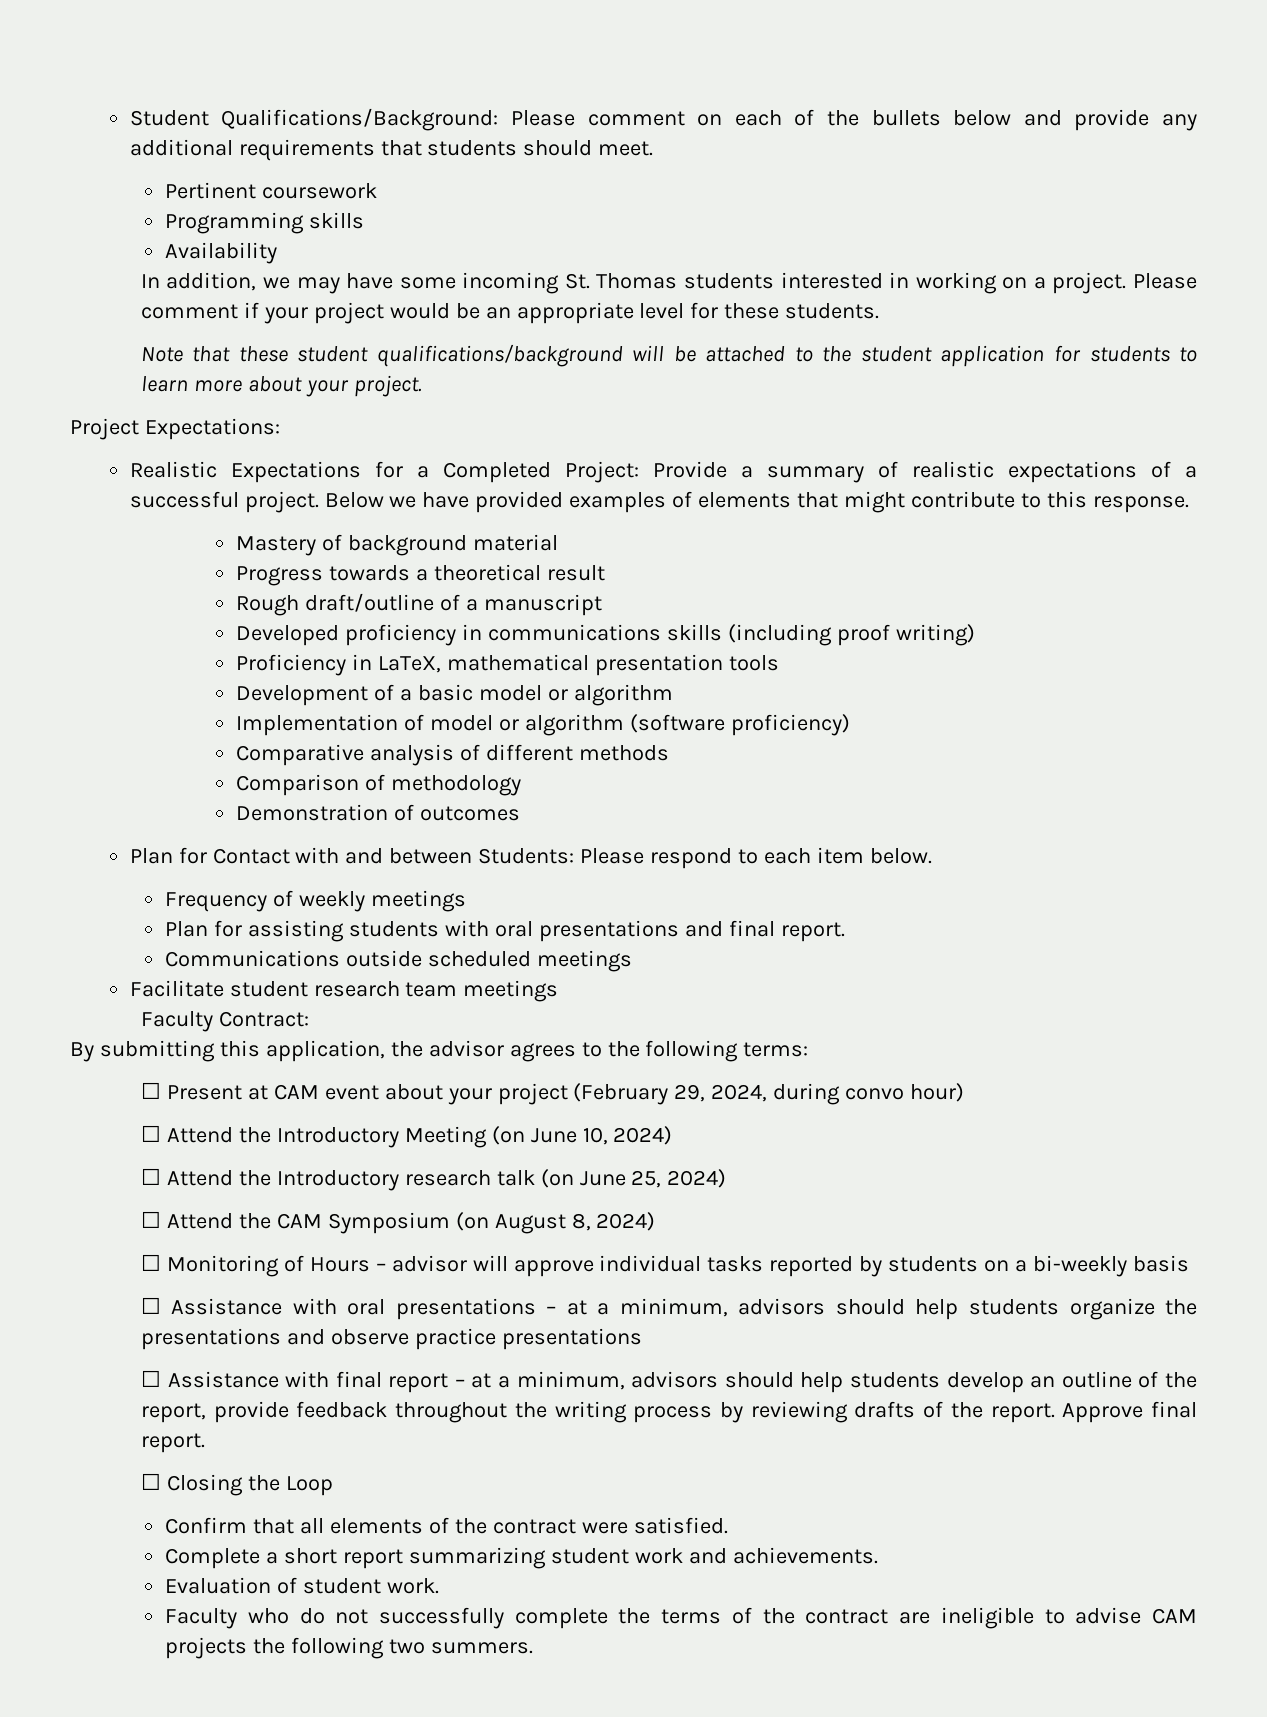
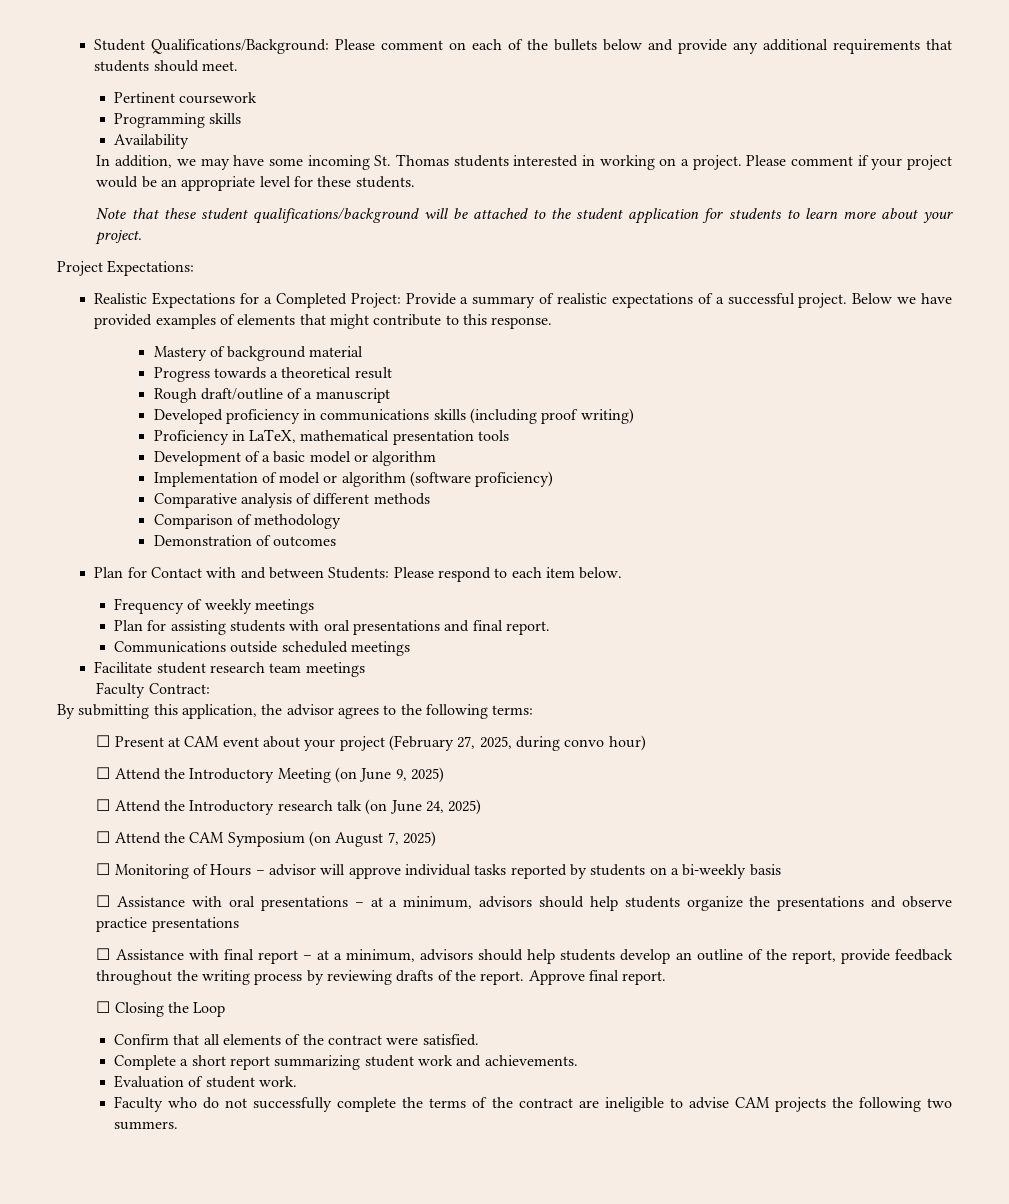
[674,1084,768,1102] 29, 2024, -> [457,736,512,749] 27, 2025,
[582,1126,673,1145] 10, 2024) -> [395,767,445,783] 9, 2025)
[631,1169,727,1188] 25, 2024) -> [426,799,482,815] 24, 2025)
[571,1212,656,1231] 8, 2024) -> [387,831,437,847] 7, 2025)

